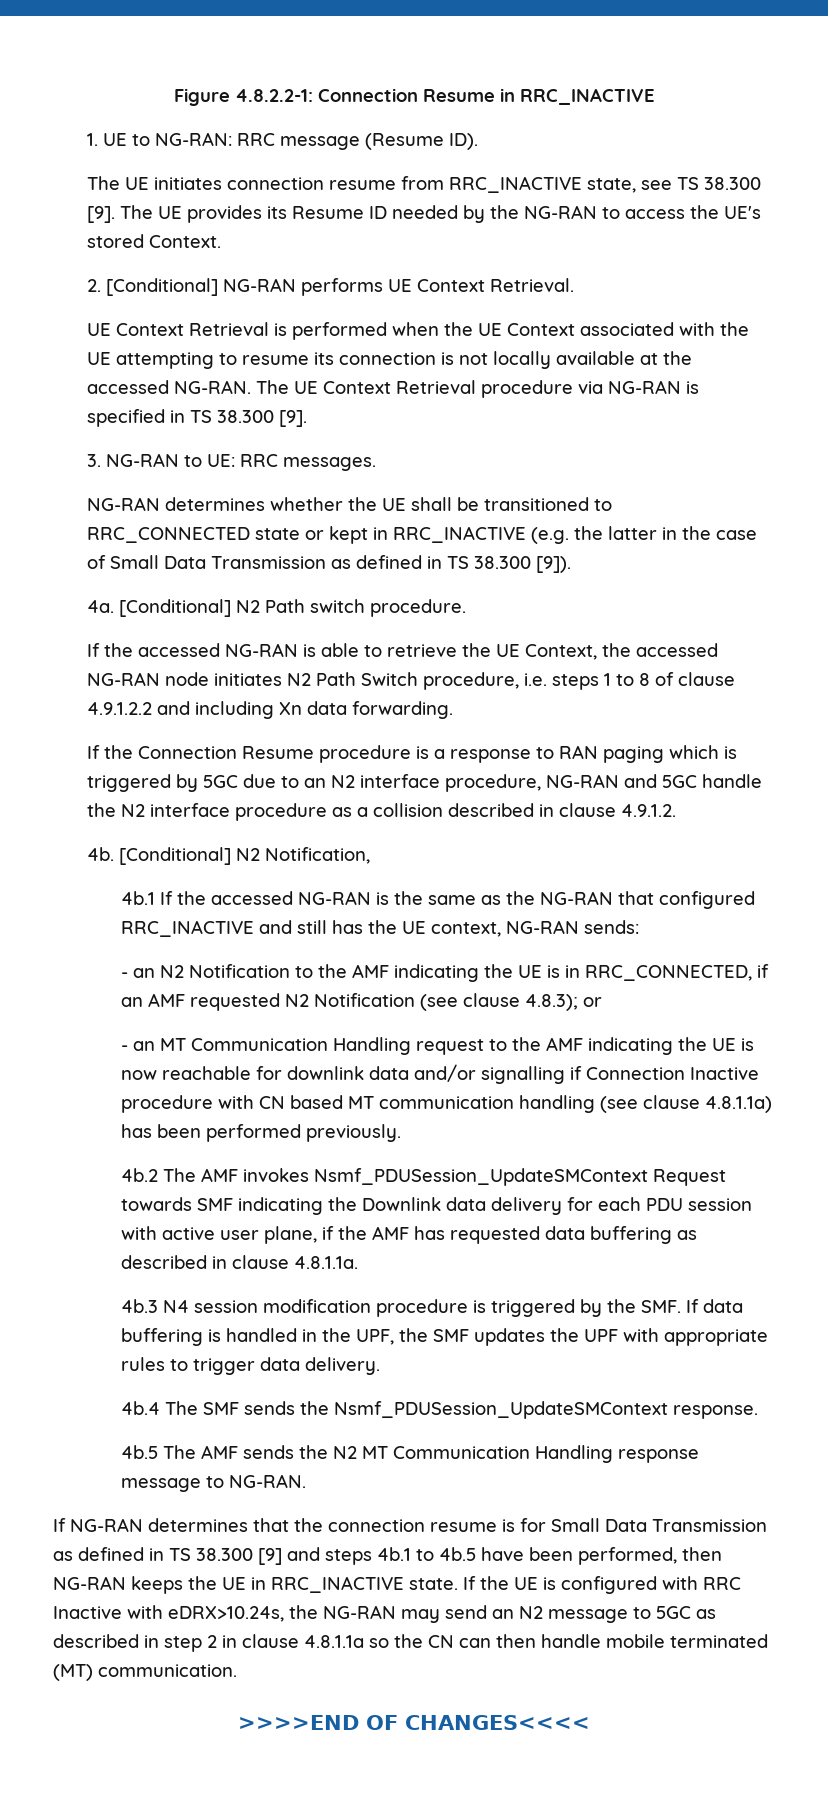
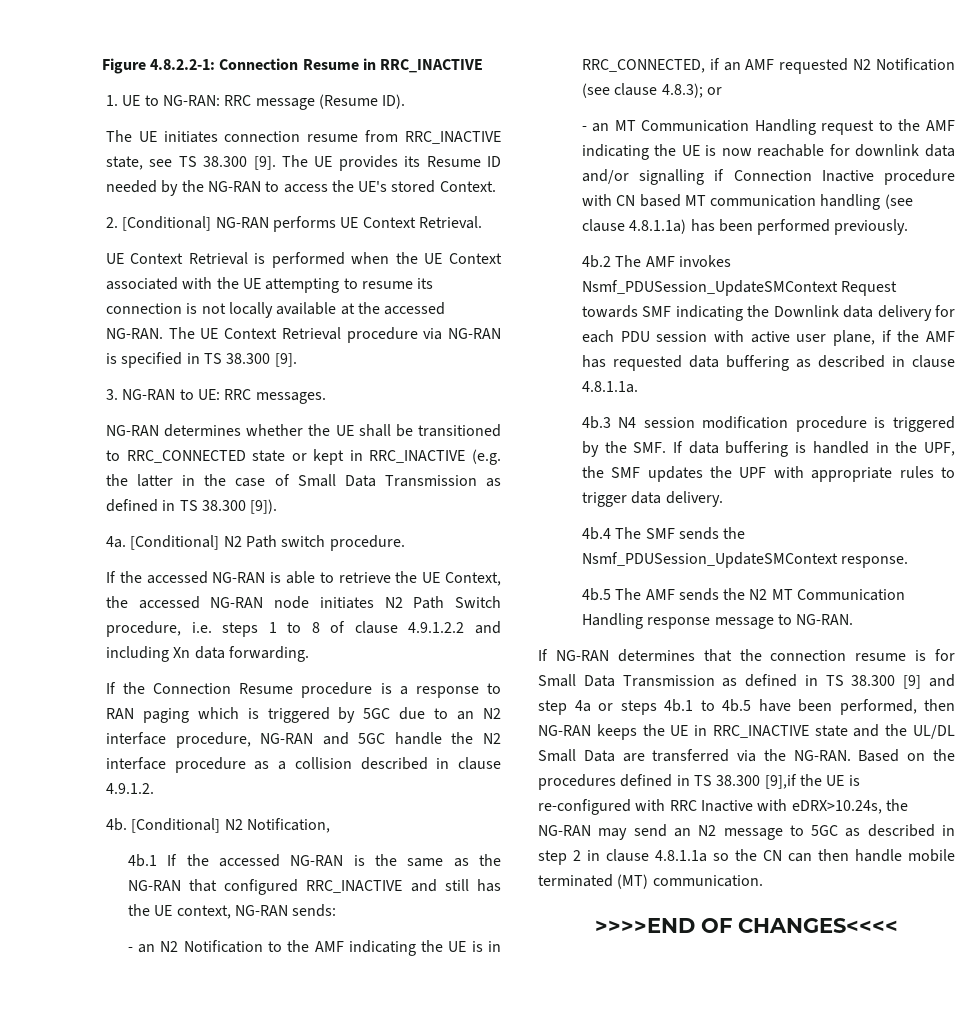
(320, 1554) none -> [538,700,613,715] step 4a or
[409,1576,657,1594] state. If the UE is configured -> [814,724,955,739] [538,749,955,762] [538,774,860,790] [538,799,631,815] state and the UL/DL Small Data are transferred via the NG-RAN. Based on the procedures defined in TS 38.300 [9],if the UE is re-configured

